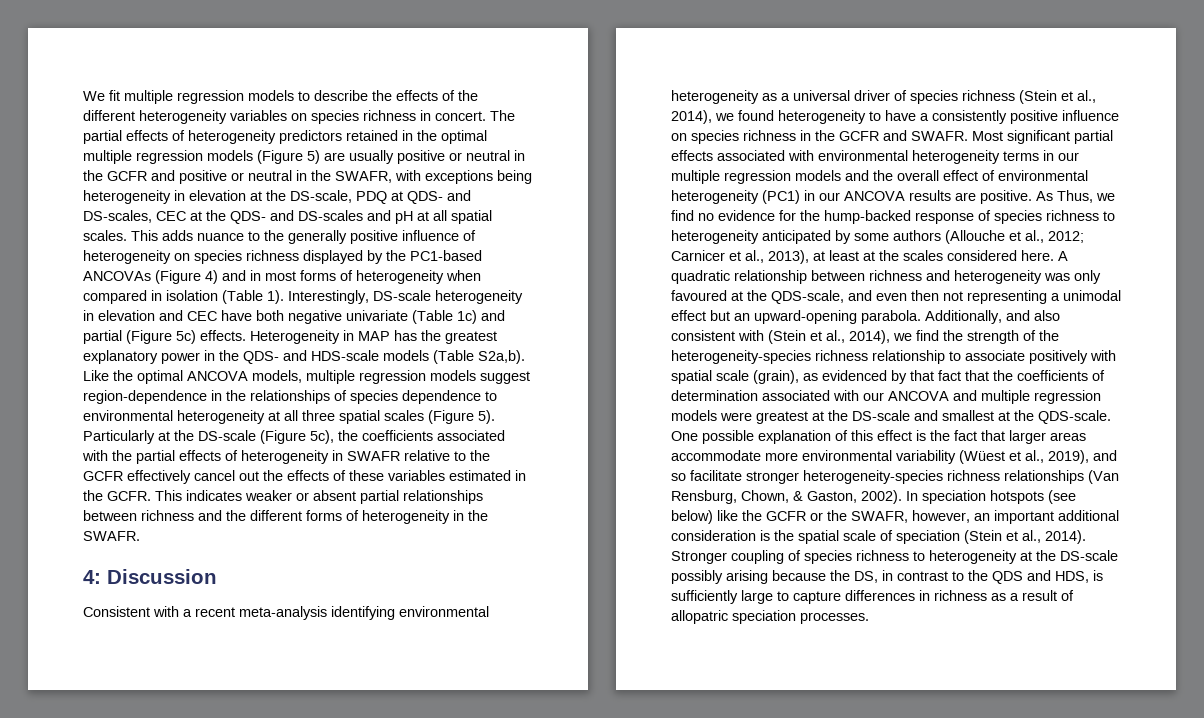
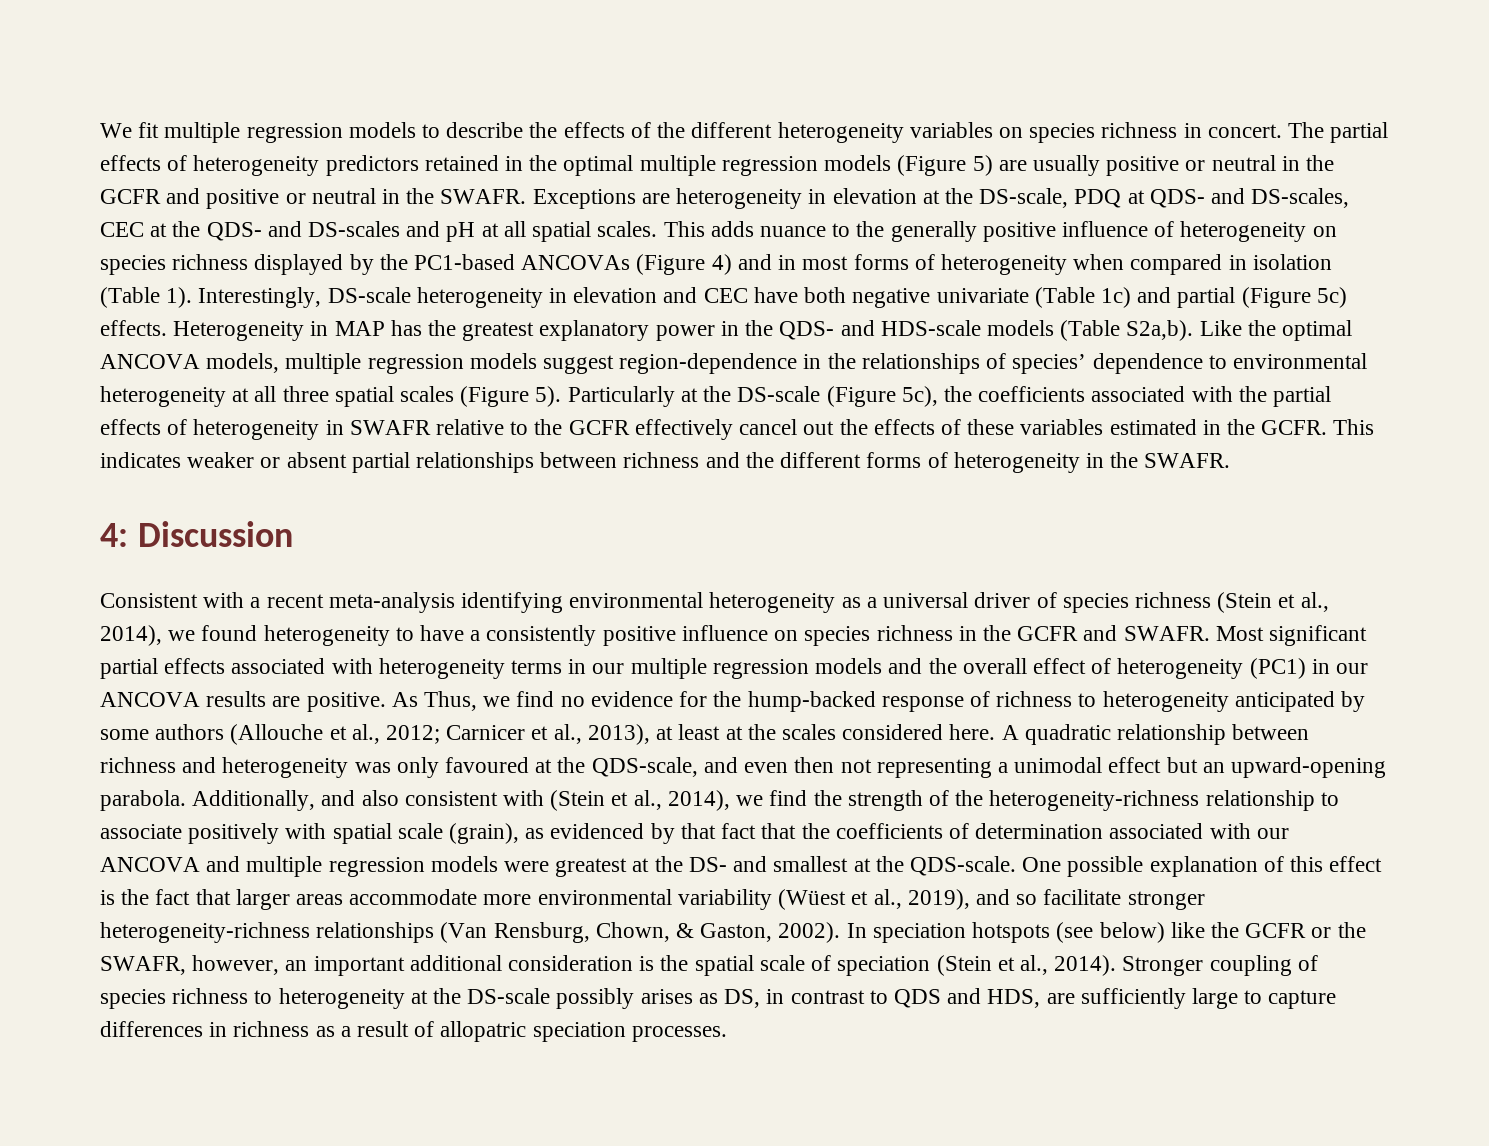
[335,170,532,184] SWAFR, with exceptions being -> [440,189,670,209] SWAFR. Exceptions are
[350,390,398,404] species -> [1012,354,1087,374] species’
[818,150,908,161] environmental -> (373, 666) none
[998,170,1088,181] environmental -> (1112, 666) none
[994,210,1042,224] species -> (990, 699) none
[671,350,868,364] heterogeneity-species richness -> [989,790,1200,811] heterogeneity-richness
[852,410,910,421] DS-scale -> [688,857,727,872] DS-
[803,470,1000,484] heterogeneity-species richness -> [100,922,310,943] heterogeneity-richness
[726,570,850,584] arising because the -> [640,989,718,1004] arises as
[968,570,988,581] the -> (888, 997) none
[1093,570,1103,581] is -> [1046,993,1075,1004] are

